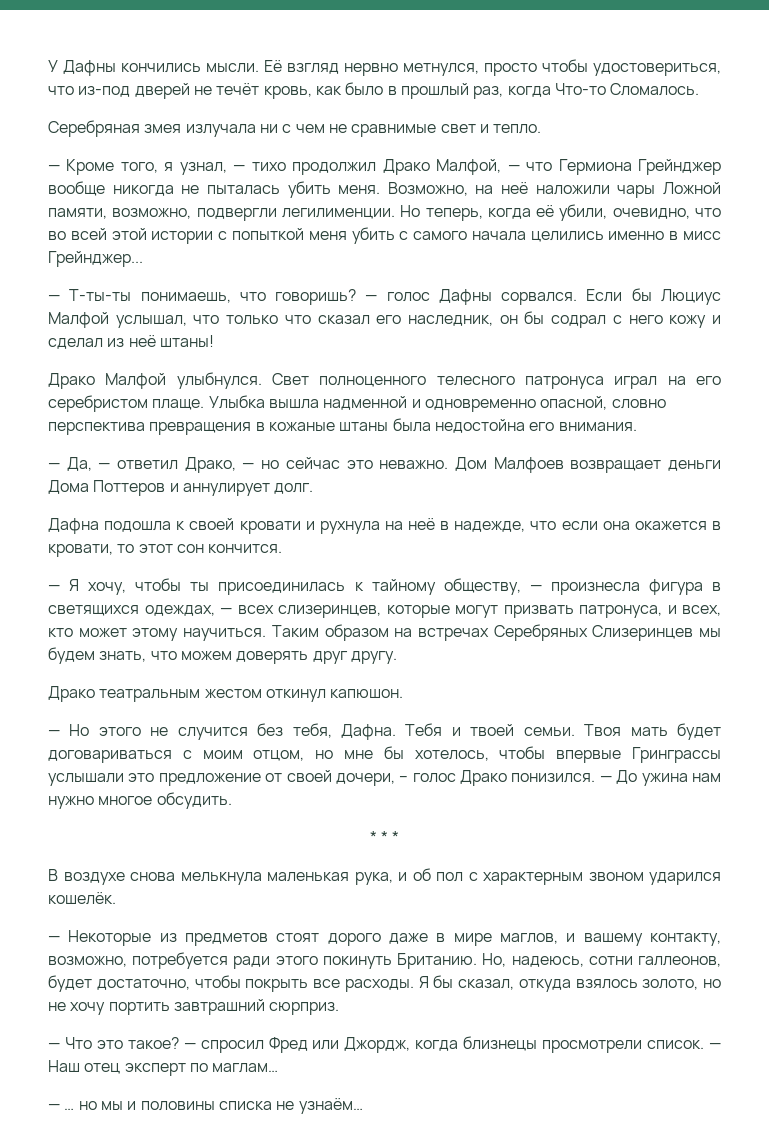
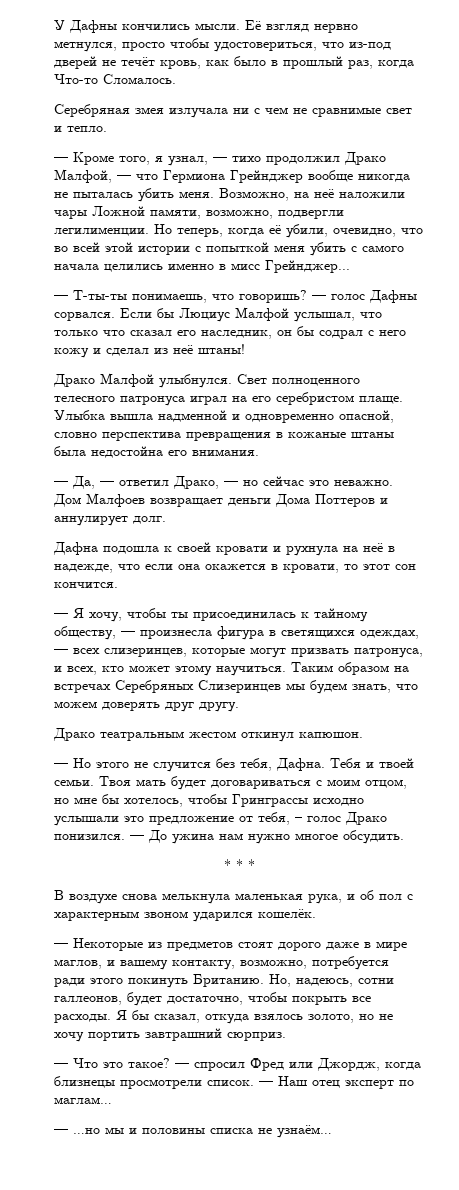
[556,747,721,763] впервые Гринграссы -> [232,794,364,807] Гринграссы исходно
[286,770,395,786] своей дочери, -> [258,812,290,825] тебя,
[64,1101,97,1110] … но -> [73,1128,100,1134] …но

